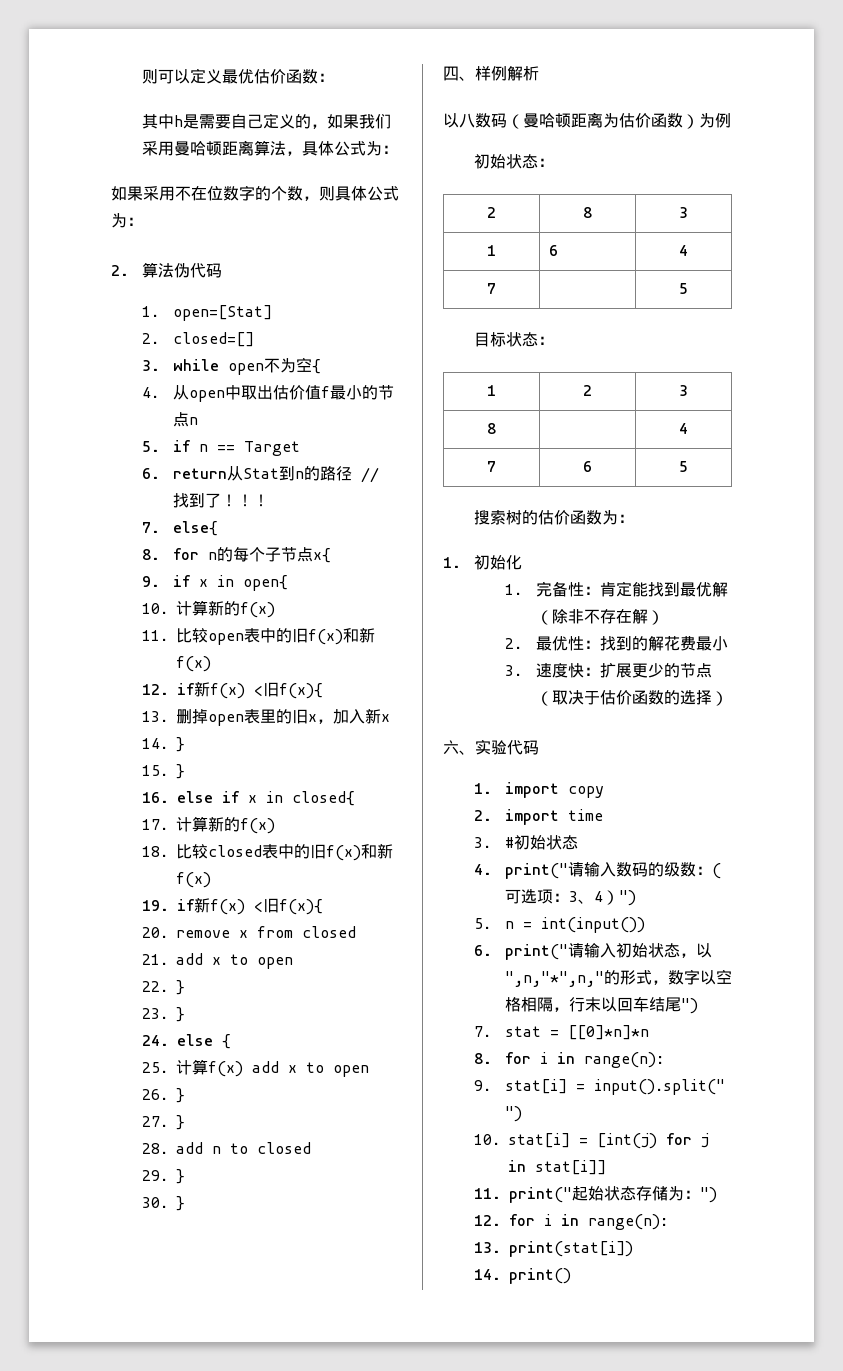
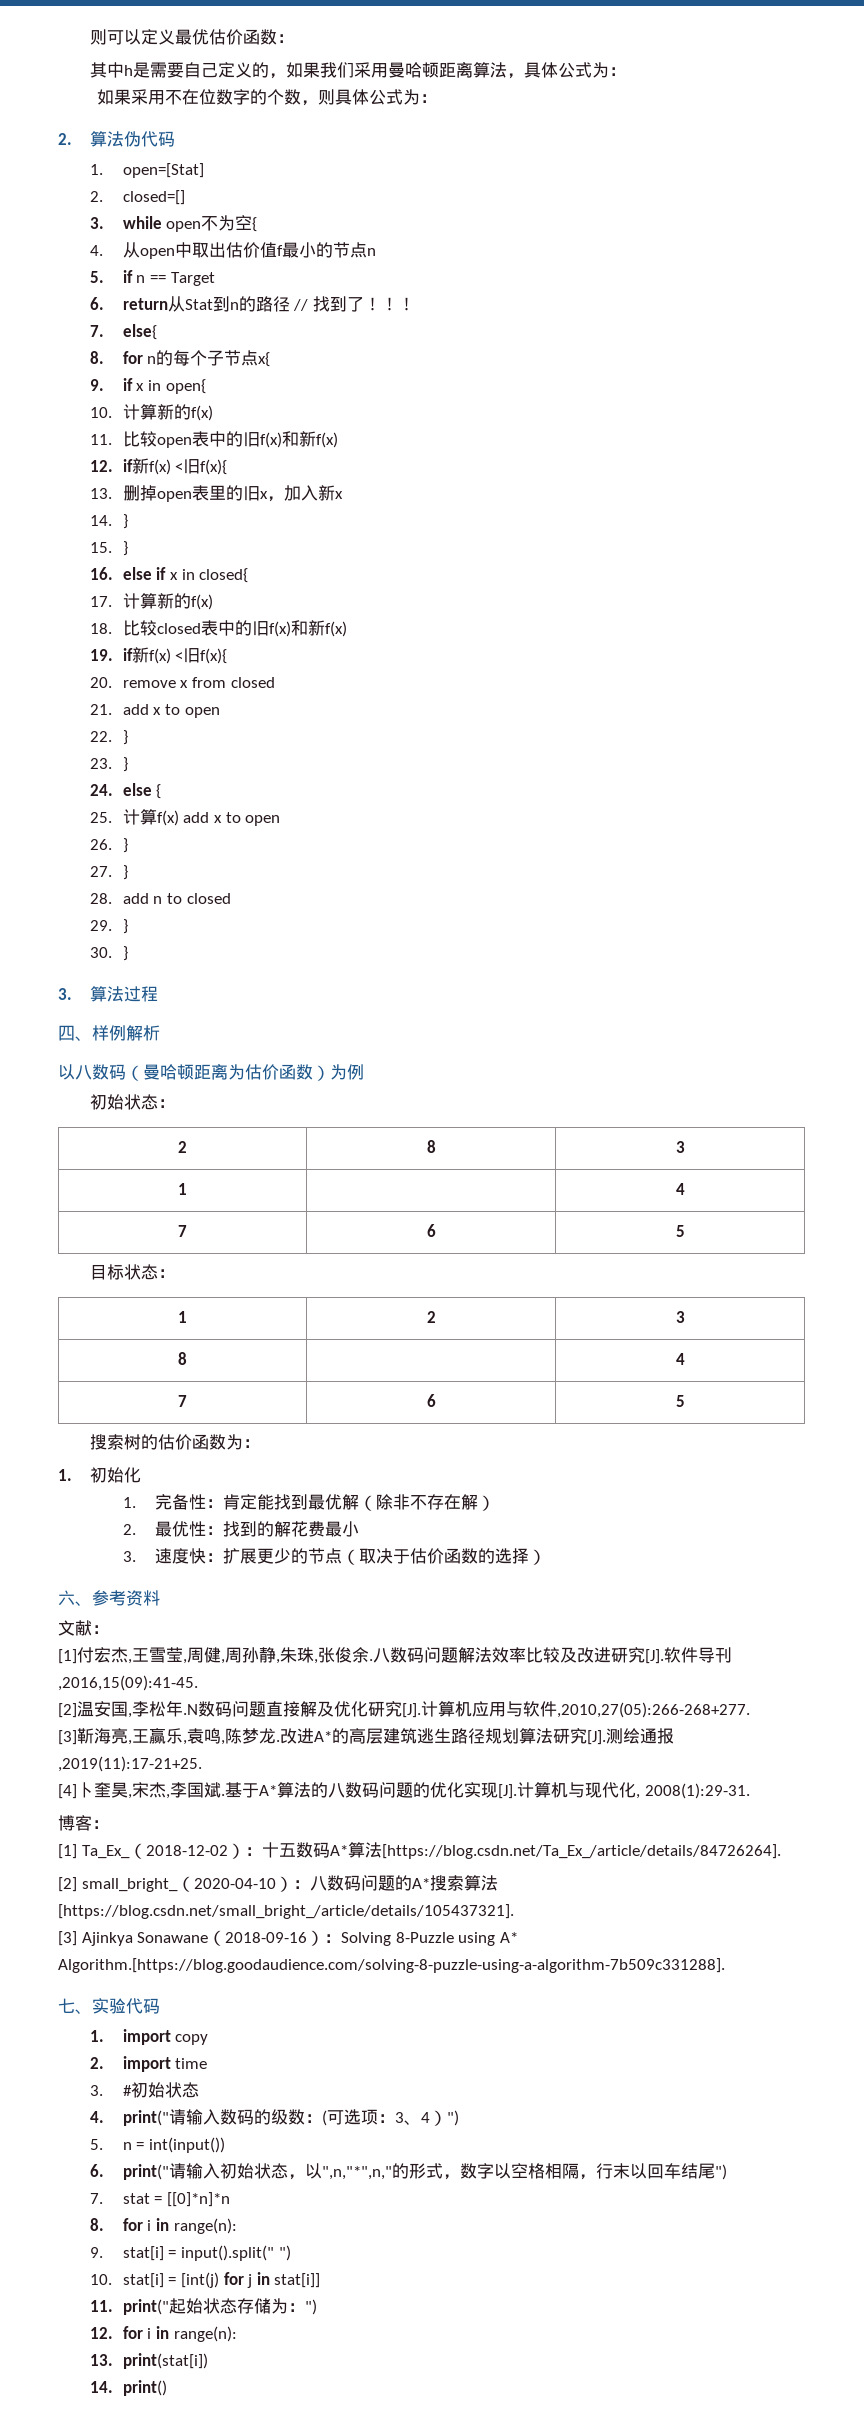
(185, 1203) none -> [58,986,159,1002] // 3.算法过程
[549,245,559,256] [679,245,688,256] [487,283,496,294] 6 | 4 // 7 | -> [675,1183,685,1195] [178,1225,187,1237] [426,1224,436,1237] | 4 // 7 | 6
(475, 752) none -> [92,1590,160,1606] [58,1620,109,1636] [58,1647,732,1664] [58,1675,198,1691] [58,1700,750,1718] [58,1727,674,1745] [58,1756,202,1772] [58,1782,750,1799] [58,1815,109,1831] [58,1842,781,1859] [58,1875,498,1892] [58,1904,514,1919] [58,1930,518,1946] [58,1958,725,1973] [58,1998,92,2014] 参考资料 // 文献： // [1]付宏杰,王雪莹,周健,周孙静,朱珠,张俊余.八数码问题解法效率比较及改进研究[J].软件导刊,2016,15(09):41-45. // [2]温安国,李松年.N数码问题直接解及优化研究[J].计算机应用与软件,2010,27(05):266-268+277. // [3]靳海亮,王赢乐,袁鸣,陈梦龙.改进A*的高层建筑逃生路径规划算法研究[J].测绘通报,2019(11):17-21+25. // [4]卜奎昊,宋杰,李国斌.基于A*算法的八数码问题的优化实现[J].计算机与现代化, 2008(1):29-31. // 博客： // [1] Ta_Ex_（2018-12-02）：十五数码A*算法[https://blog.csdn.net/Ta_Ex_/article/details/84726264]. // [2] small_bright_（2020-04-10）：八数码问题的A*搜索算法[https://blog.csdn.net/small_bright_/article/details/105437321]. // [3] Ajinkya Sonawane（2018-09-16）：Solving 8-Puzzle using A* Algorithm.[https://blog.goodaudience.com/solving-8-puzzle-using-a-algorithm-7b509c331288]. // 七、

